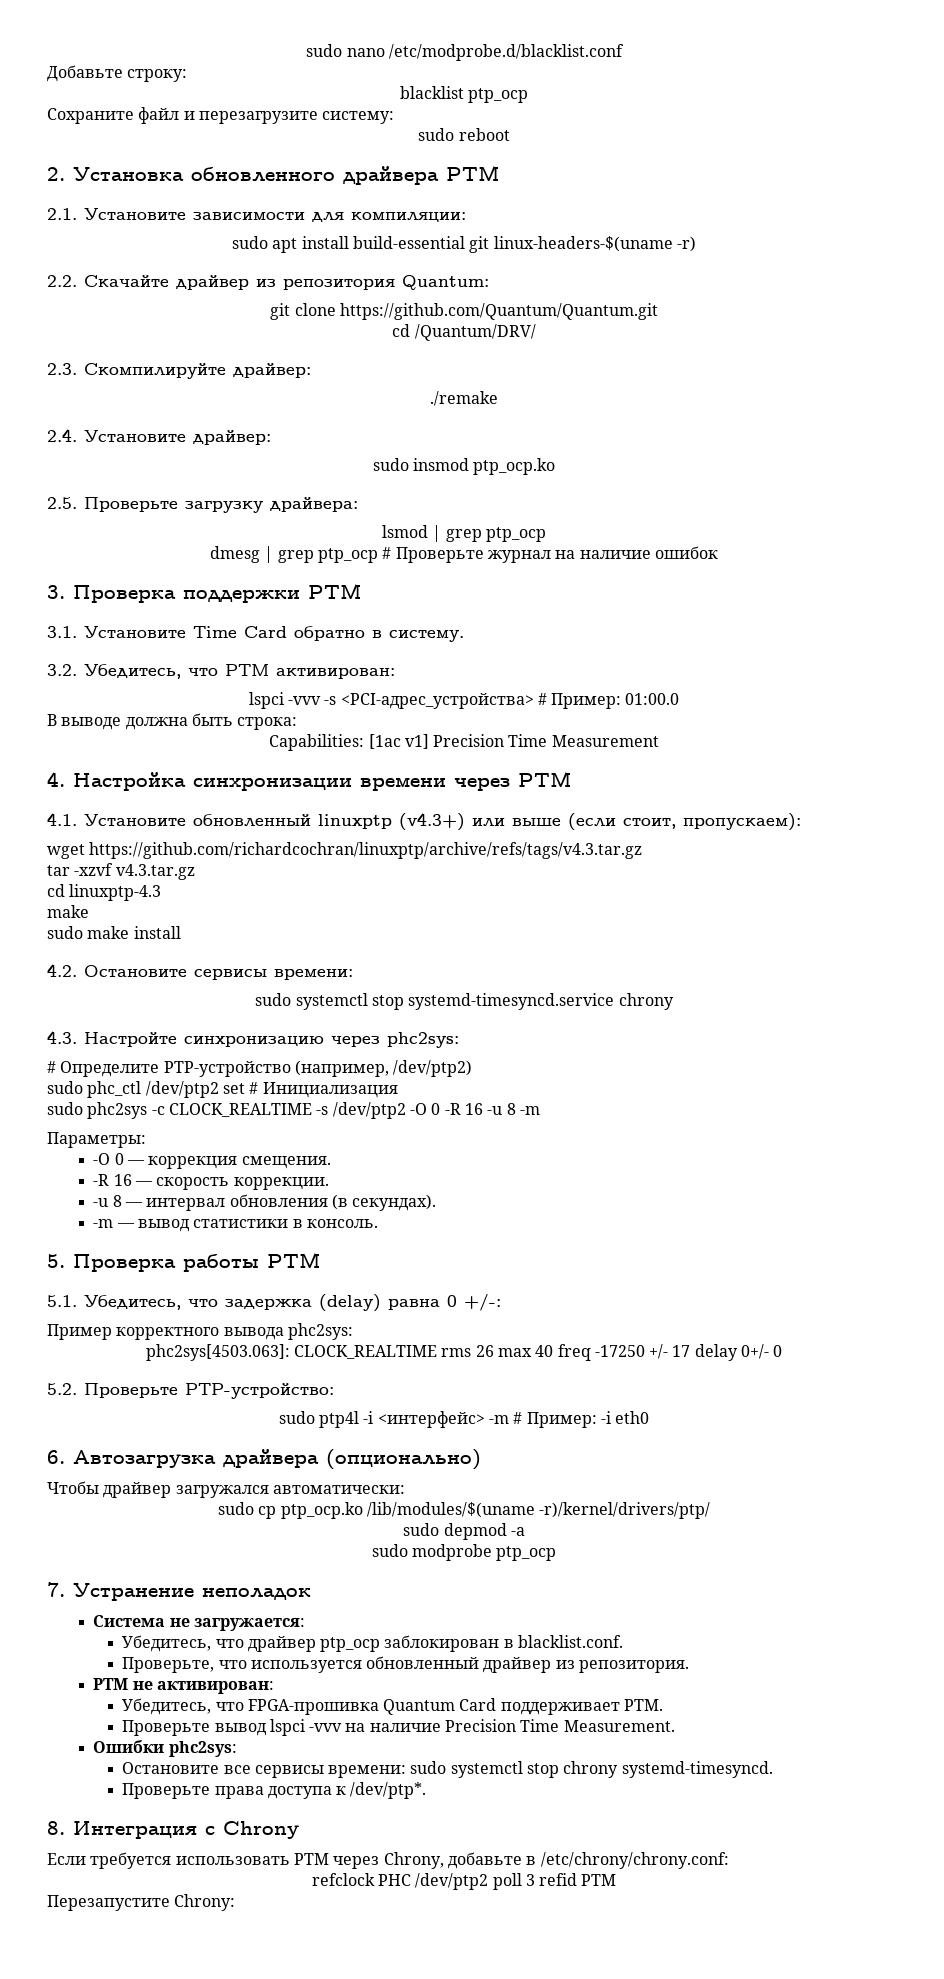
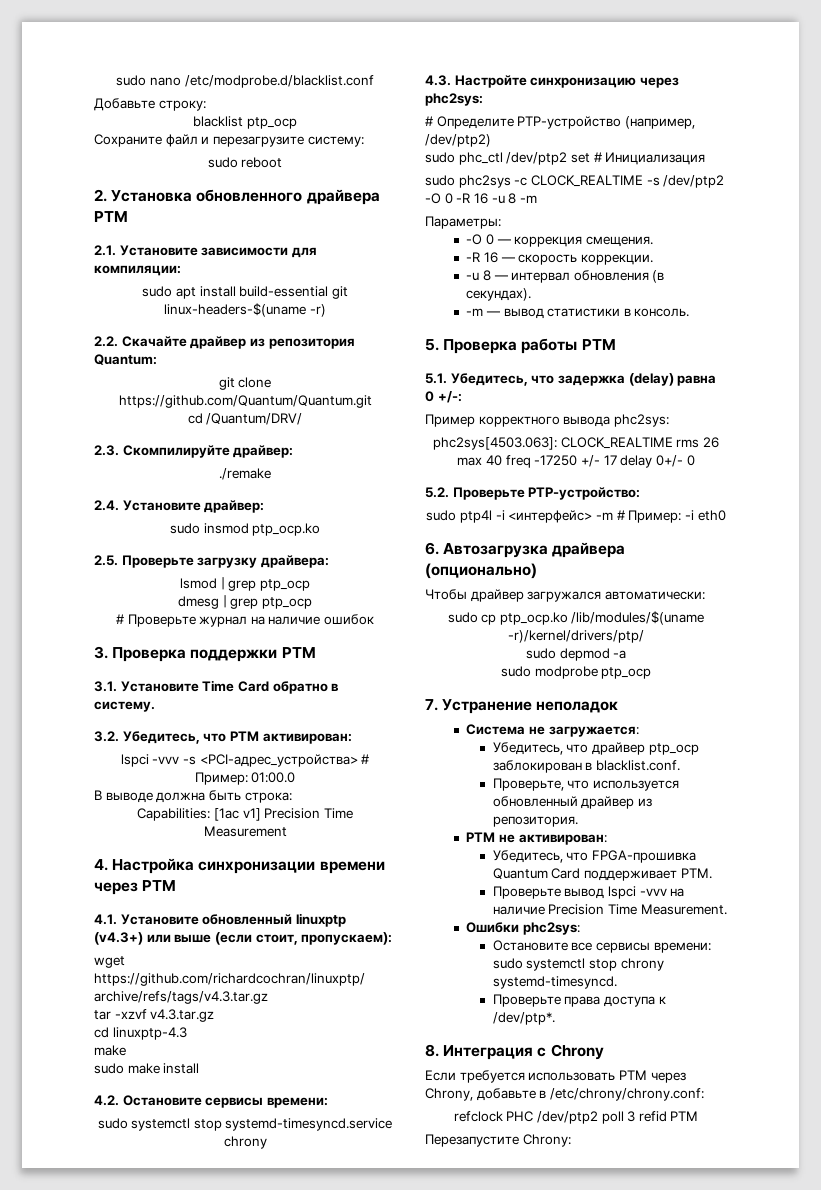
(379, 555) none -> (312, 603) //

